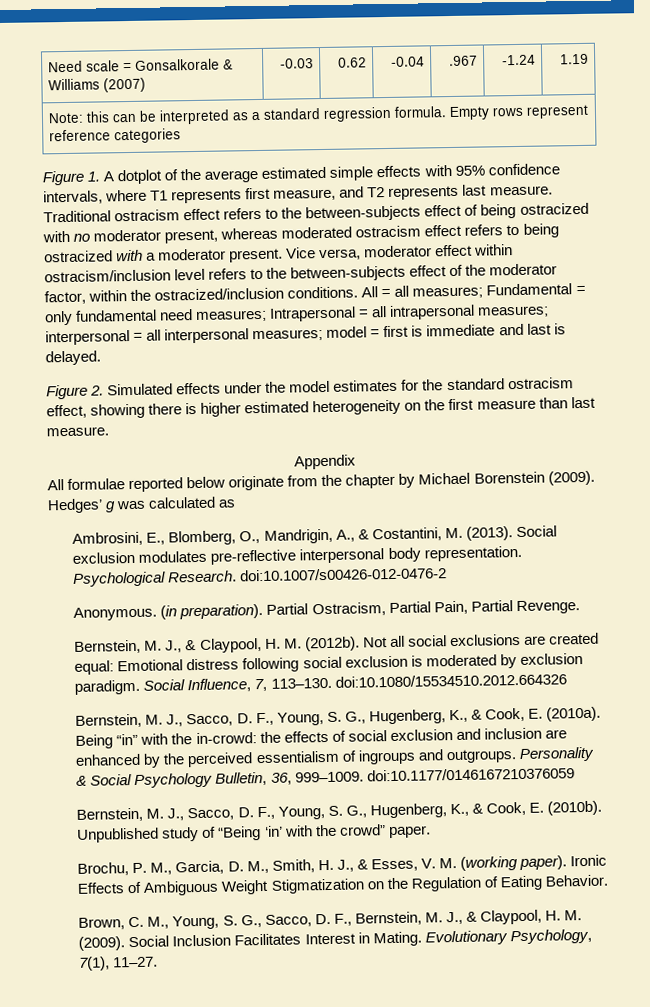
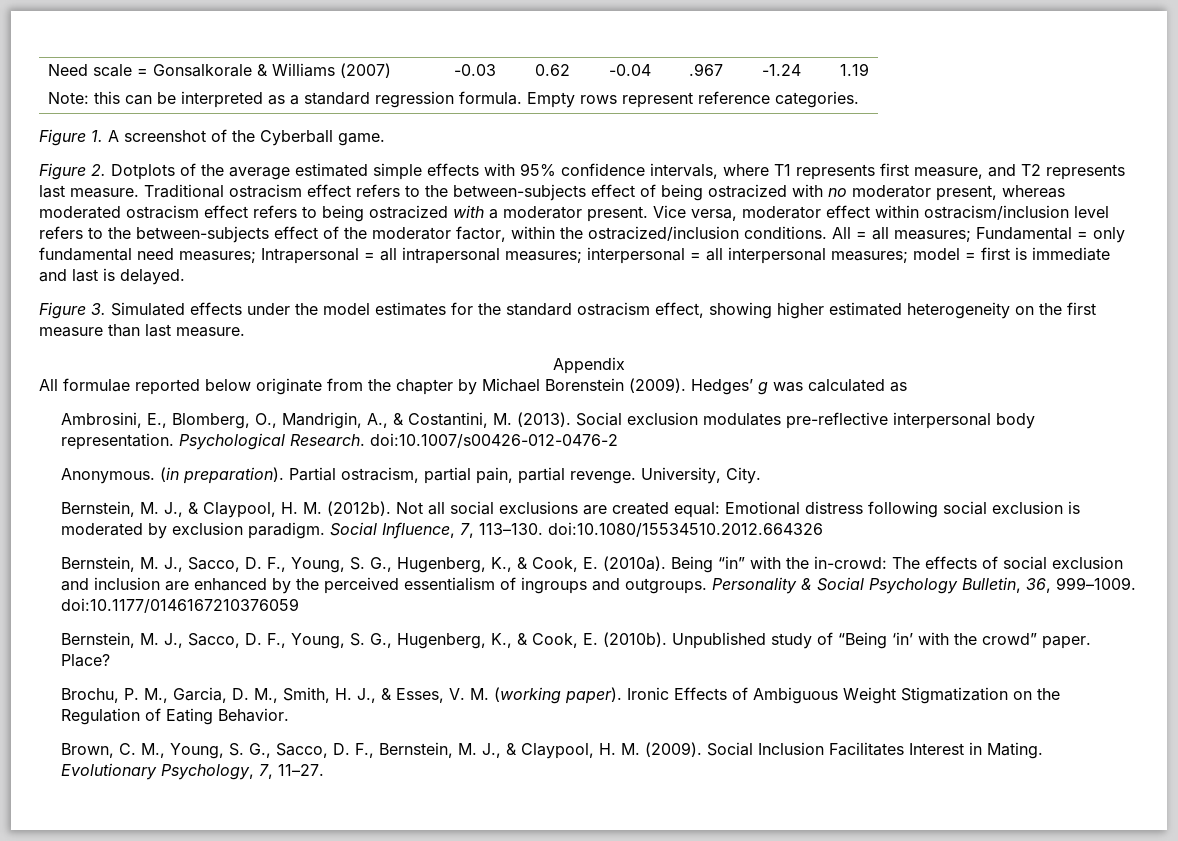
[114,128,182,144] categories -> [774,91,859,108] categories.
[117,169,164,185] dotplot -> [124,129,385,146] [39,163,175,180] screenshot of the Cyberball game. // Figure 2. Dotplots
[90,385,105,396] 2. -> [91,303,106,315] 3.
[148,402,198,415] there is -> (772, 310) none
[311,600,580,617] Ostracism, Partial Pain, Partial Revenge. -> [341,467,762,484] ostracism, partial pain, partial revenge. University, City.
[259,731,281,744] the -> [892,557,921,569] The
(431, 832) none -> [61,654,111,667] Place?
[79,956,111,971] 7(1), -> [259,764,274,779] 7,

